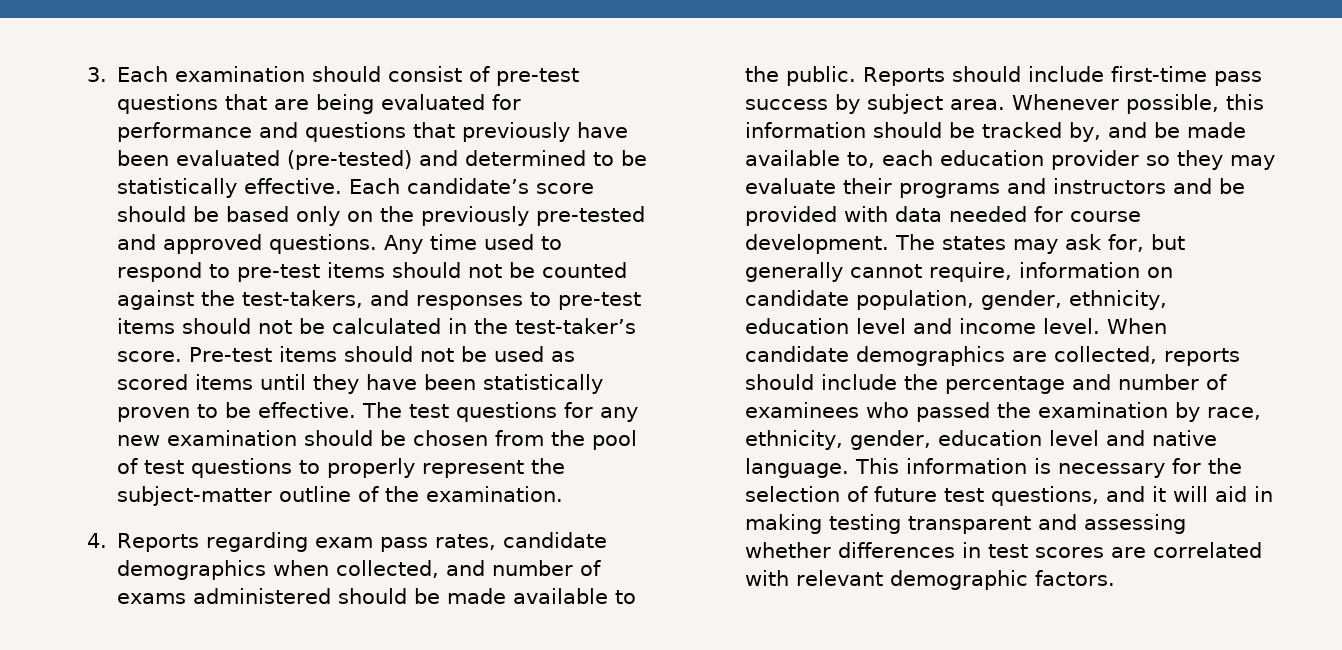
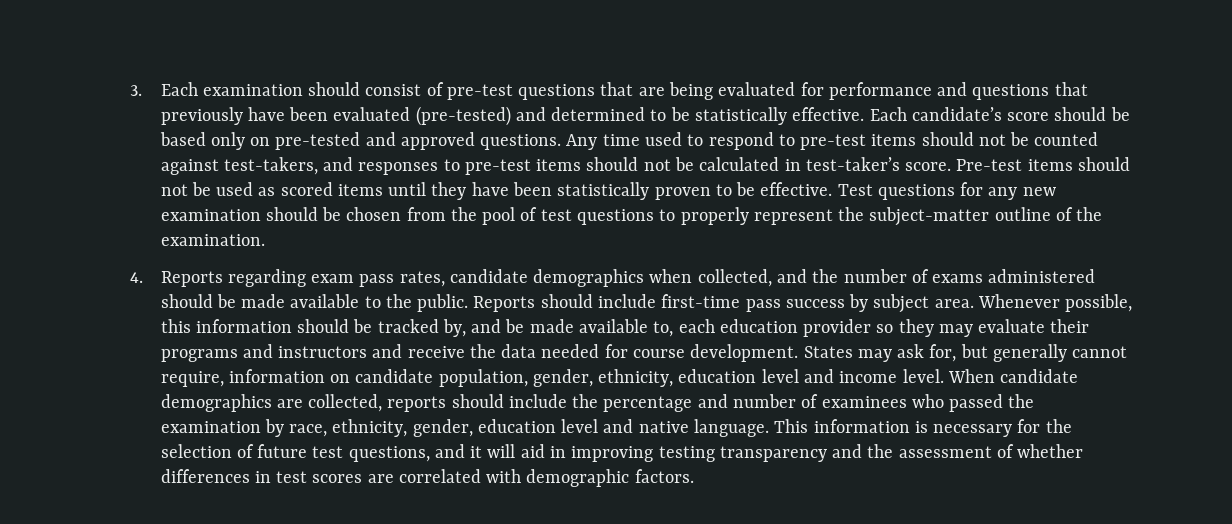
[380,206,530,226] the previously -> (271, 141) none
[201,290,236,306] the -> (219, 167) none
[474,318,509,334] the -> (801, 165) none
[362,402,450,418] The test -> [837,184,873,196] Test
(486, 568) none -> [812,269,839,283] the
[1219,178,1246,194] [745,206,889,226] be provided with -> [407,344,496,358] receive the
[895,234,1007,250] The states -> [803,346,853,358] States
[745,514,1187,534] making testing transparent and assessing -> [571,444,1014,462] improving testing transparency and the assessment of
[796,570,884,586] relevant -> (522, 476) none

